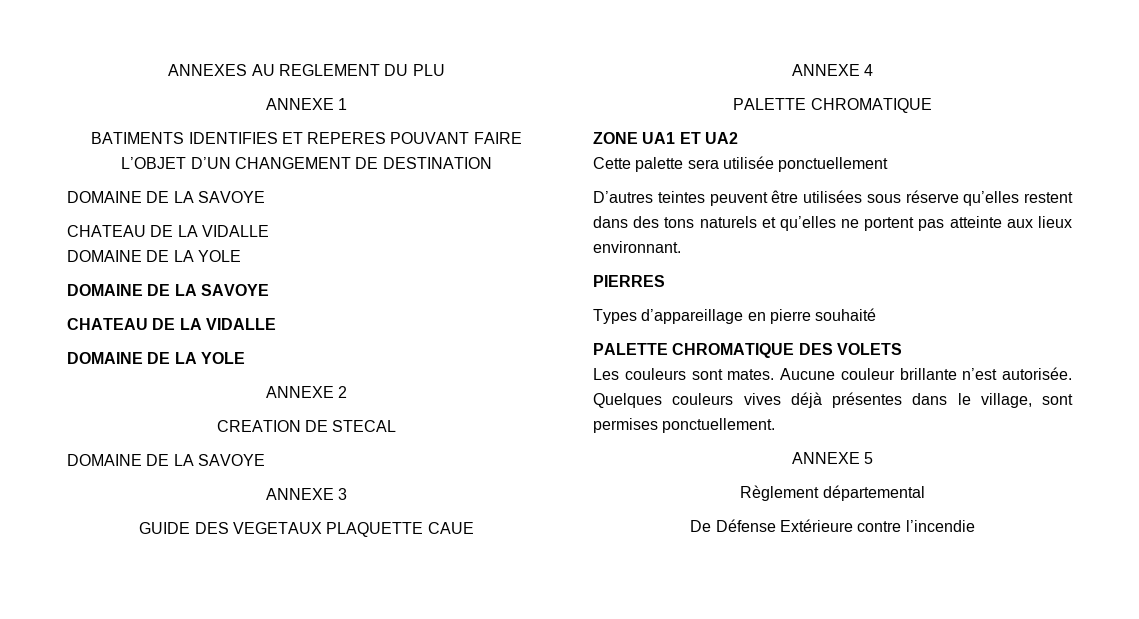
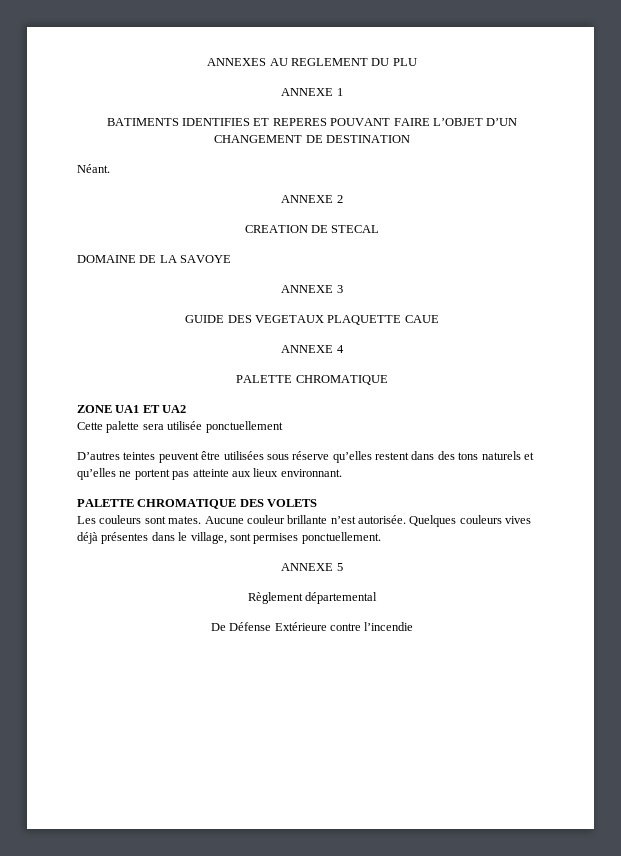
[67,191,265,203] [67,225,269,237] [67,250,241,262] [67,284,269,296] [67,318,276,330] [67,352,245,364] DOMAINE DE LA SAVOYE // CHATEAU DE LA VIDALLE // DOMAINE DE LA YOLE // DOMAINE DE LA SAVOYE // CHATEAU DE LA VIDALLE // DOMAINE DE LA YOLE -> [77,164,110,173] Néant.
[593,275,665,287] [593,308,877,324] // PIERRES // Types d’appareillage en pierre souhaité -> (342, 473) none

